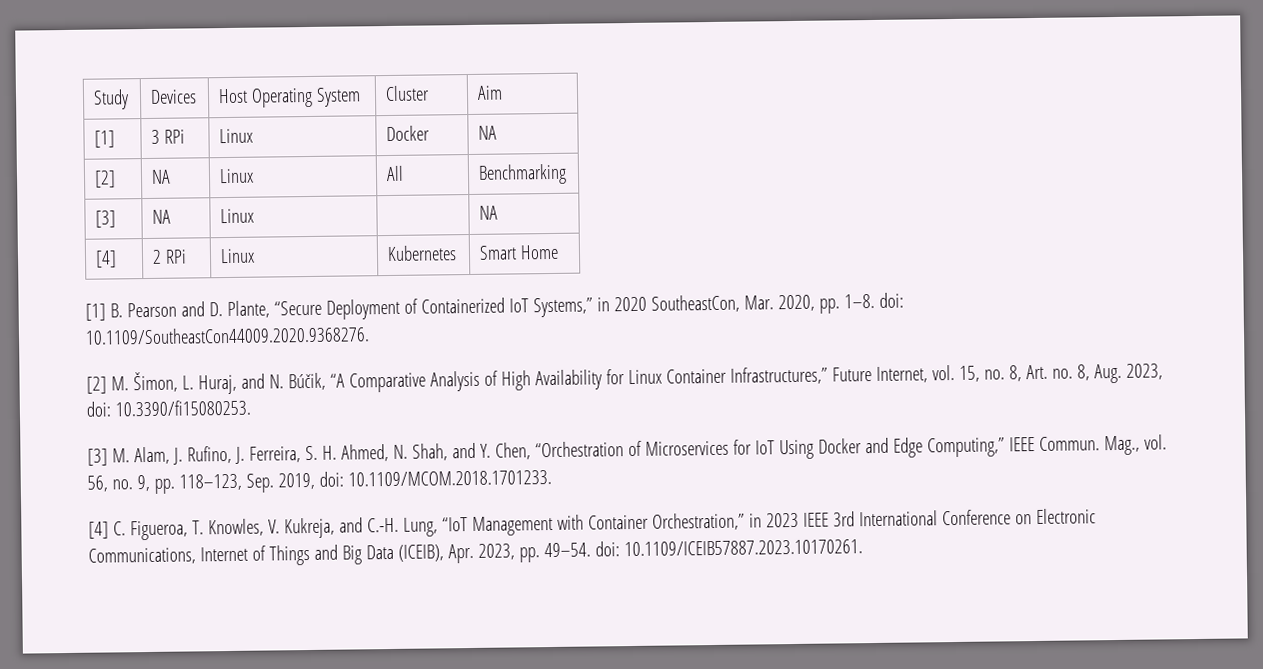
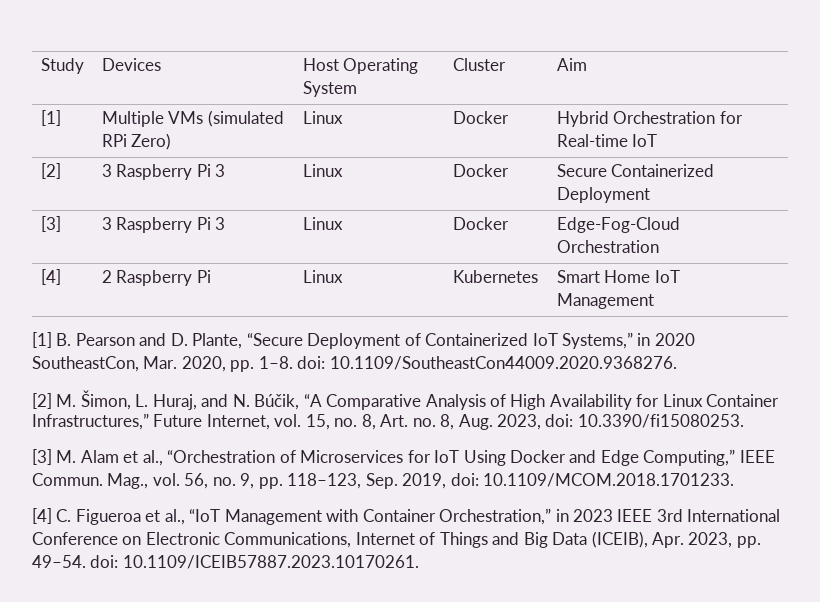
[151,129,186,144] [219,128,254,144] [386,125,431,142] [478,125,498,140] [94,170,117,188] [151,169,172,184] [219,168,255,184] [386,165,405,182] [478,163,568,185] [95,210,117,228] [152,209,172,224] [220,208,255,224] [479,205,499,220] 3 RPi | Linux | Docker | NA // [2] | NA | Linux | All | Benchmarking // [3] | NA | Linux | | NA -> [101,110,284,127] [101,133,172,150] [302,111,343,124] [452,111,509,124] [556,111,743,127] [556,134,658,147] [40,163,61,179] [101,164,226,180] [302,164,343,177] [452,164,509,177] [556,164,715,177] [556,187,650,203] [40,216,61,232] [101,217,226,233] [302,217,343,230] [452,217,509,230] [556,217,680,233] [556,240,659,253] Multiple VMs (simulated RPi Zero) | Linux | Docker | Hybrid Orchestration for Real-time IoT // [2] | 3 Raspberry Pi 3 | Linux | Docker | Secure Containerized Deployment // [3] | 3 Raspberry Pi 3 | Linux | Docker | Edge-Fog-Cloud Orchestration
[165,249,188,264] RPi -> [116,270,211,286] Raspberry Pi
(560, 252) none -> [654,270,680,283] [556,293,654,309] IoT Management
[133,442,531,465] Alam, J. Rufino, J. Ferreira, S. H. Ahmed, N. Shah, and Y. Chen, -> [80,450,163,466] Alam et al.,
[129,517,438,541] Figueroa, T. Knowles, V. Kukreja, and C.-H. Lung, -> [75,509,185,525] Figueroa et al.,

